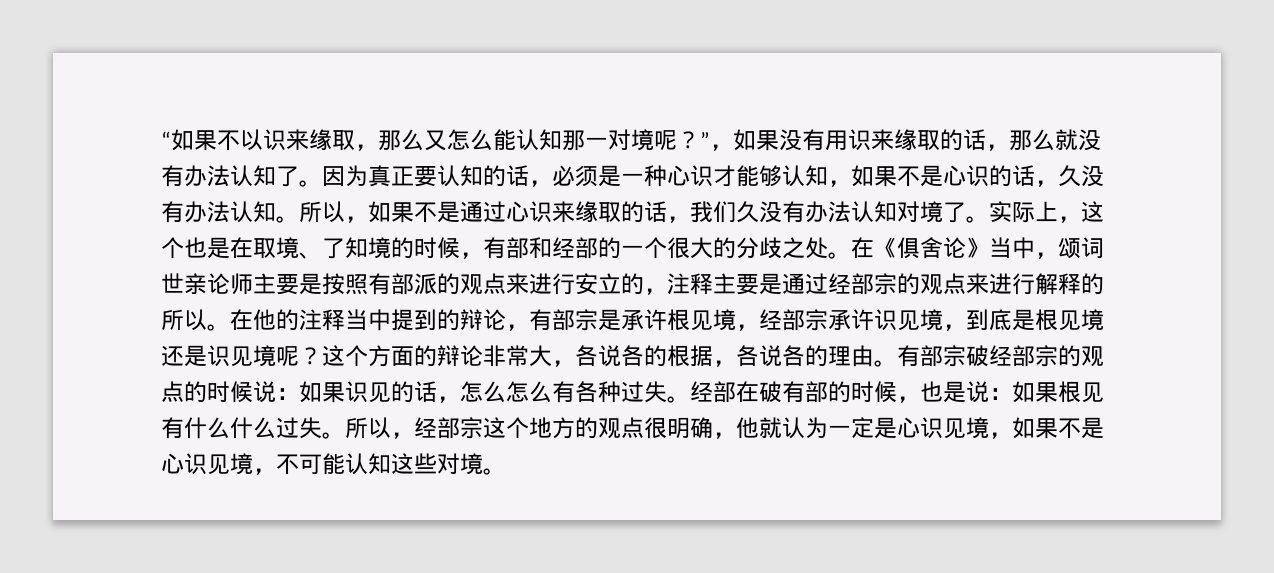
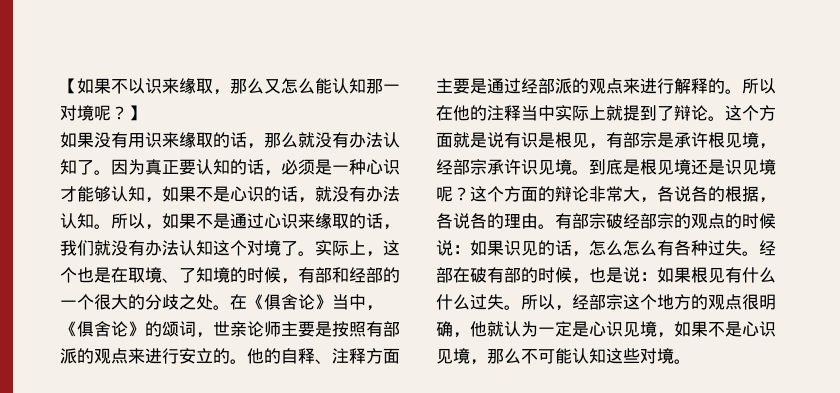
[161,131,171,148] “ -> [60,78,77,94] 【
[700,132,733,151] ”， -> [128,105,145,121] 】 //
[1058,165,1081,187] 久 -> [315,186,332,202] 就
[736,201,897,223] 久没有办法认知 -> [94,240,247,256] 就没有办法认知这个
[1058,237,1104,259] 颂词 -> [60,321,213,338] 《俱舍论》的颂词，
[644,273,713,295] ，注释 -> [230,348,400,364] 。他的自释、注释方面
[874,273,897,295] 宗 -> [555,78,572,94] 派
[161,309,230,331] 所以。 -> [725,78,776,94] 。所以
[391,309,506,331] 提到的辩论 -> [555,105,776,121] [436,132,589,148] 实际上就提到了辩论。这个方面就是说有识是根见
[943,324,966,331] ， -> [572,170,589,175] 。
(276, 471) none -> [487,348,521,364] 那么

